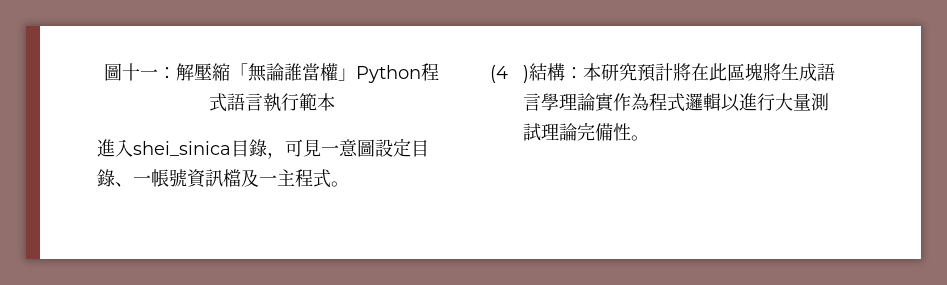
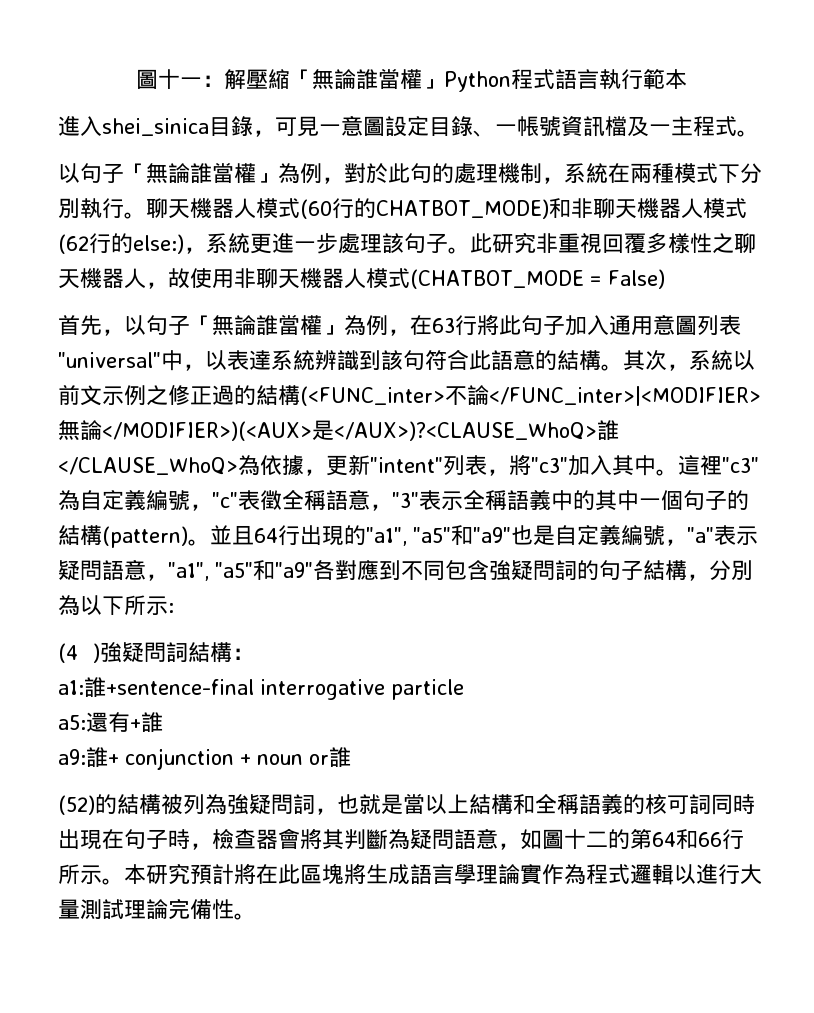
(349, 184) none -> [58,162,762,184] [58,198,747,219] [58,232,756,254] [58,268,665,289] [58,314,741,336] [58,349,755,371] [58,384,761,406] [58,420,619,441] [58,454,759,476] [58,489,749,511] [58,524,758,548] [58,559,753,581] [58,595,174,616] // 以句子「無論誰當權」為例，對於此句的處理機制，系統在兩種模式下分別執行。聊天機器人模式(60行的CHATBOT_MODE)和非聊天機器人模式(62行的else:)，系統更進一步處理該句子。此研究非重視回覆多樣性之聊天機器人，故使用非聊天機器人模式(CHATBOT_MODE = False) // 首先，以句子「無論誰當權」為例，在63行將此句子加入通用意圖列表"universal"中，以表達系統辨識到該句符合此語意的結構。其次，系統以前文示例之修正過的結構(<FUNC_inter>不論</FUNC_inter>|<MODIFIER>無論</MODIFIER>)(<AUX>是</AUX>)?<CLAUSE_WhoQ>誰</CLAUSE_WhoQ>為依據，更新"intent"列表，將"c3"加入其中。這裡"c3"為自定義編號，"c"表徵全稱語意，"3"表示全稱語義中的其中一個句子的結構(pattern)。並且64行出現的"a1", "a5"和"a9"也是自定義編號，"a"表示疑問語意，"a1", "a5"和"a9"各對應到不同包含強疑問詞的句子結構，分別為以下所示:
(530, 74) none -> [99,642,188,663] 強疑問詞
(584, 73) none -> [58,677,464,700] [58,712,163,733] [58,747,351,770] [58,793,755,815] [58,828,744,850] [58,864,124,885] // a1:誰+sentence-final interrogative particle // a5:還有+誰 // a9:誰+ conjunction + noun or誰 // (52)的結構被列為強疑問詞，也就是當以上結構和全稱語義的核可詞同時出現在句子時，檢查器會將其判斷為疑問語意，如圖十二的第64和66行所示。

